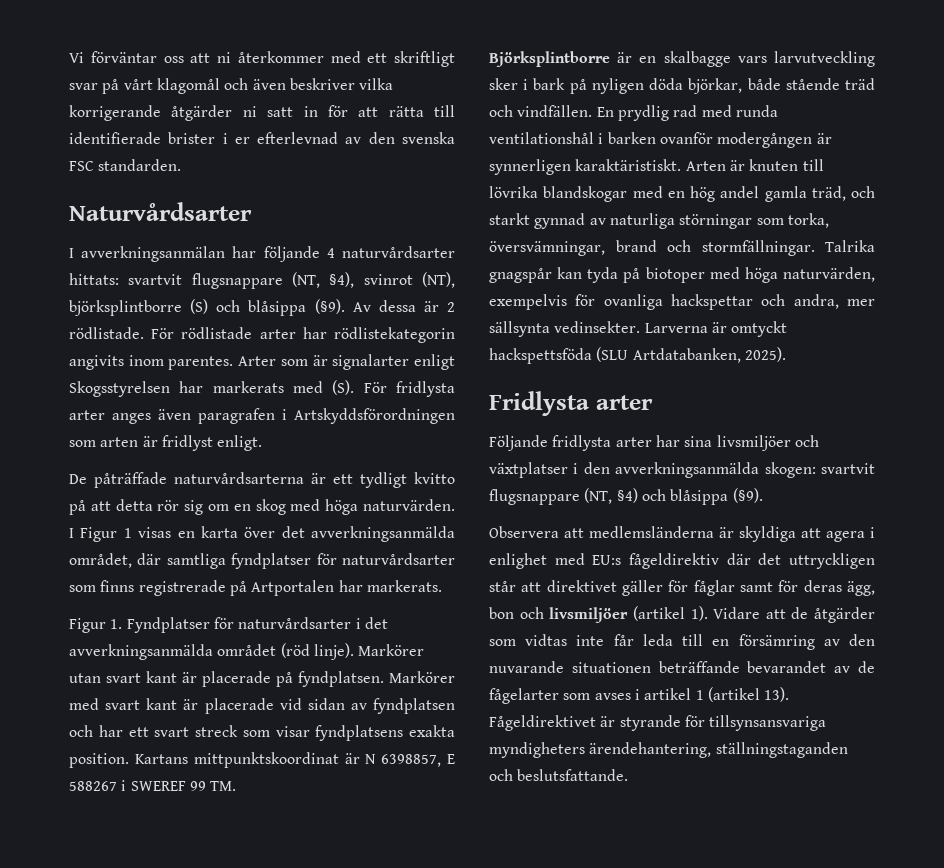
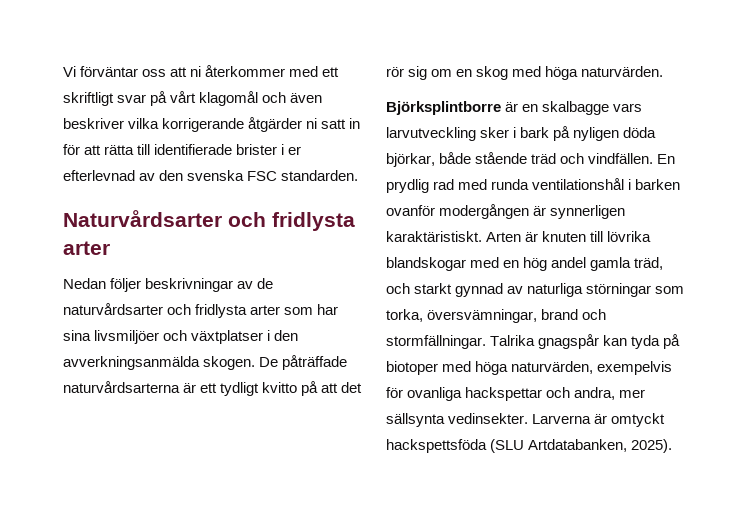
[69,246,456,262] [69,272,455,289] [69,299,455,316] [69,327,456,343] [69,354,456,370] [69,380,455,397] [69,408,455,424] [69,435,263,451] // I avverkningsanmälan har följande 4 naturvårdsarter hittats: svartvit flugsnappare (NT, §4), svinrot (NT), björksplintborre (S) och blåsippa (§9). Av dessa är 2 rödlistade. För rödlistade arter har rödlistekategorin angivits inom parentes. Arter som är signalarter enligt Skogsstyrelsen har markerats med (S). För fridlysta arter anges även paragrafen i Artskyddsförordningen som arten är fridlyst enligt. // -> [228,212,355,231] [63,241,110,255] [63,278,274,292] [63,303,339,318] [63,330,299,344] [63,356,256,370] och fridlysta arter // Nedan följer beskrivningar av de naturvårdsarter och fridlysta arter som har sina livsmiljöer och växtplatser i den avverkningsanmälda skogen.
[115,499,153,511] detta -> [341,382,363,393] det
[69,526,455,542] [69,553,456,569] [69,580,442,596] [69,617,388,633] [69,643,425,660] [69,671,455,687] [69,698,455,714] [69,725,455,741] [69,752,455,768] [69,780,237,791] I Figur 1 visas en karta över det avverkningsanmälda området, där samtliga fyndplatser för naturvårdsarter som finns registrerade på Artportalen har markerats. // Figur 1. Fyndplatser för naturvårdsarter i det avverkningsanmälda området (röd linje). Markörer utan svart kant är placerade på fyndplatsen. Markörer med svart kant är placerade vid sidan av fyndplatsen och har ett svart streck som visar fyndplatsens exakta position. Kartans mittpunktskoordinat är N 6398857, E 588267 i SWEREF 99 TM. -> (664, 71) none
[489,391,653,416] [489,435,819,451] [489,462,875,478] [489,488,763,505] [489,526,875,542] [489,553,876,569] [489,580,875,596] [489,606,875,623] [489,634,875,650] [489,661,875,673] [489,687,790,704] [489,715,827,731] [489,742,848,758] [489,769,629,781] // Fridlysta arter // Följande fridlysta arter har sina livsmiljöer och växtplatser i den avverkningsanmälda skogen: svartvit flugsnappare (NT, §4) och blåsippa (§9). // Observera att medlemsländerna är skyldiga att agera i enlighet med EU:s fågeldirektiv där det uttryckligen står att direktivet gäller för fåglar samt för deras ägg, bon och livsmiljöer (artikel 1). Vidare att de åtgärder som vidtas inte får leda till en försämring av den nuvarande situationen beträffande bevarandet av de fågelarter som avses i artikel 1 (artikel 13). Fågeldirektivet är styrande för tillsynsansvariga myndigheters ärendehantering, ställningstaganden och beslutsfattande. -> (673, 446) none

